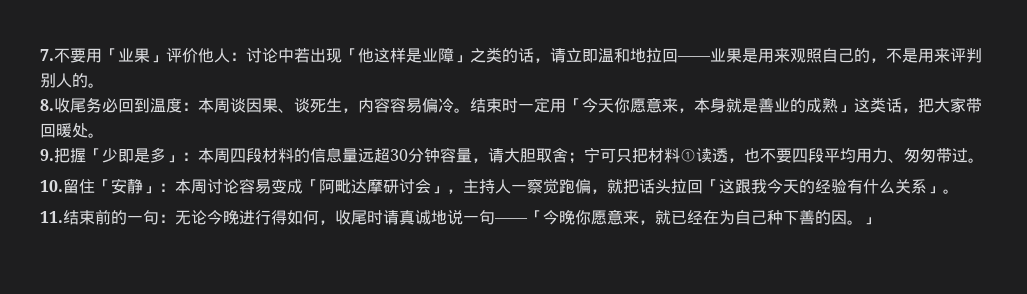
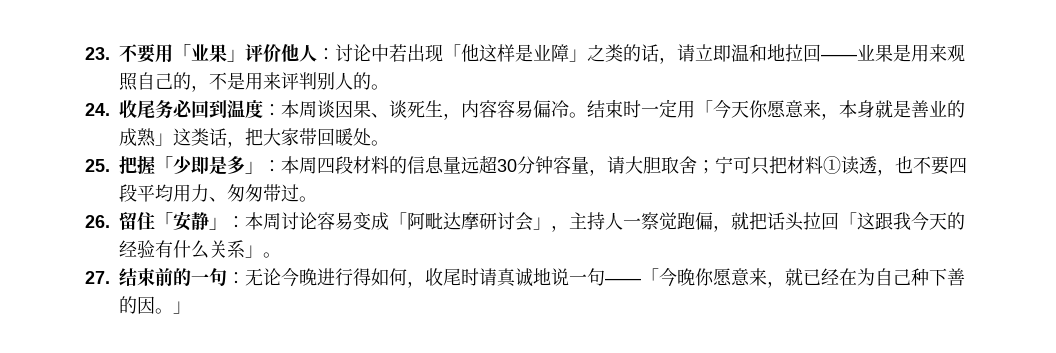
[40,49,54,61] 7. -> [85,47,110,60] 23.
[40,99,54,111] 8. -> [85,103,110,116] 24.
[40,149,54,161] 9. -> [85,159,110,172] 25.
[40,180,63,192] 10. -> [85,215,110,228] 26.
[40,211,63,223] 11. -> [85,271,110,284] 27.

